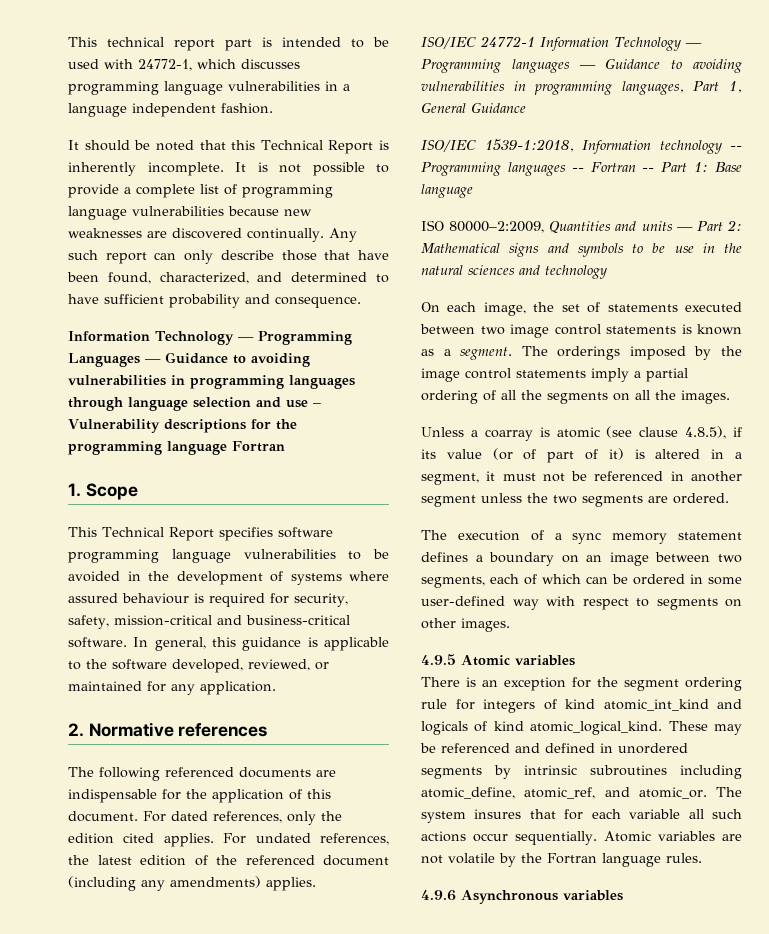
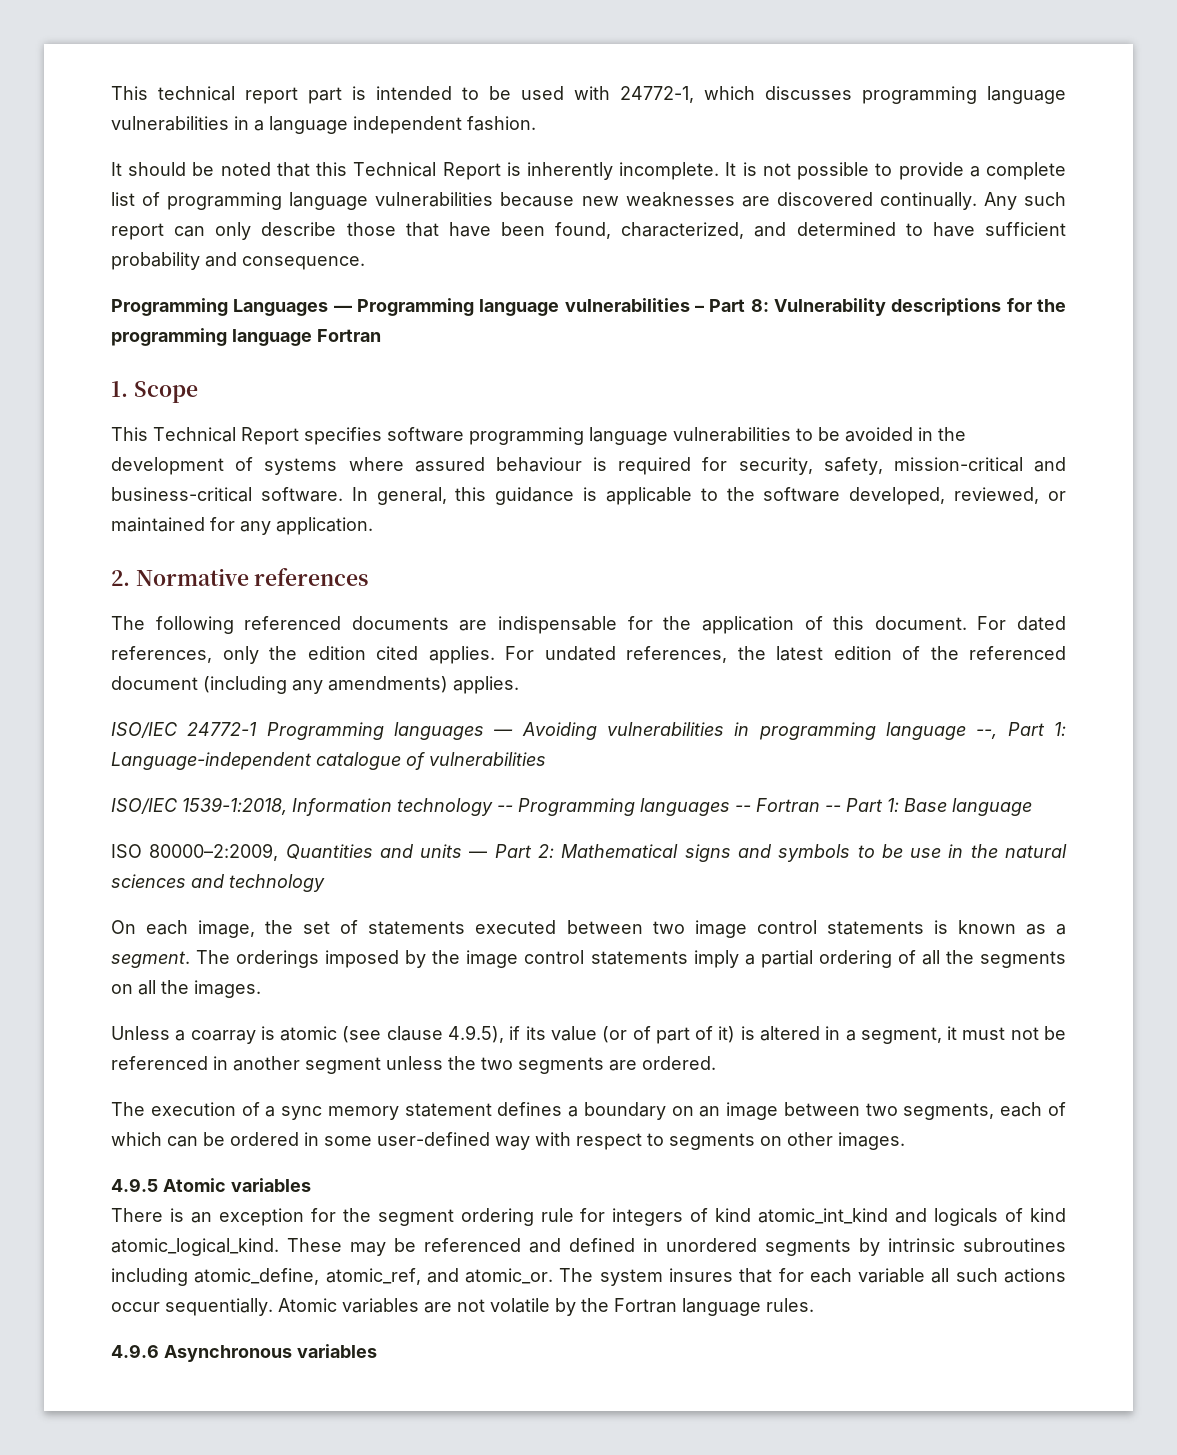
[68,331,352,345] [68,352,310,367] [68,375,355,389] [68,397,321,411] Information Technology — Programming Languages — Guidance to avoiding vulnerabilities in programming languages through language selection and use – -> [111,298,769,316] Programming Languages — Programming language vulnerabilities – Part 8:
[540,37,702,51] [421,59,742,73] [421,81,742,95] [421,103,526,113] Information Technology — Programming languages — Guidance to avoiding vulnerabilities in programming languages, Part 1, General Guidance -> [266,722,1066,740] [111,752,546,770] Programming languages — Avoiding vulnerabilities in programming language --, Part 1: Language-independent catalogue of vulnerabilities
[685,426,727,439] 4.8.5), -> [448,1025,505,1043] 4.9.5),

